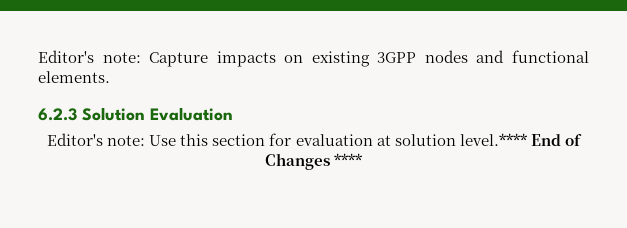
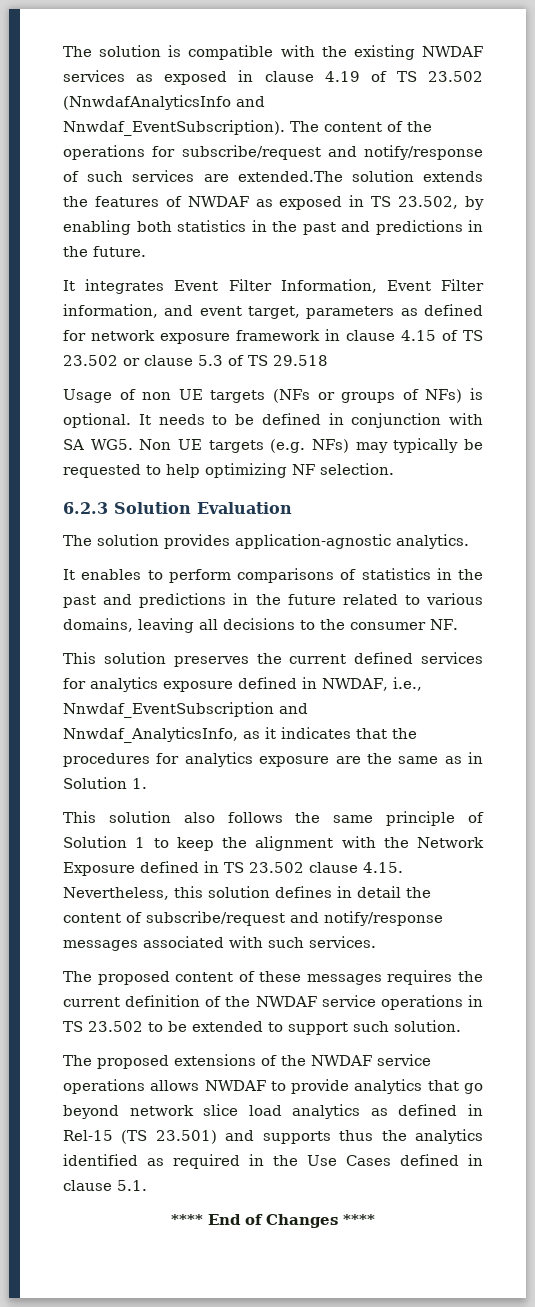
[38,50,589,67] [38,71,110,83] [38,107,233,121] [47,133,528,146] Editor's note: Capture impacts on existing 3GPP nodes and functional elements. // 6.2.3 Solution Evaluation // Editor's note: Use this section for evaluation at solution level.**** -> [63,45,484,60] [63,70,483,85] [63,95,265,110] [63,120,432,136] [63,145,483,160] [63,170,483,182] [63,195,485,210] [63,220,483,235] [63,246,146,257] [63,279,484,294] [63,304,483,319] [63,329,483,344] [63,355,328,366] [63,388,484,403] [63,413,483,428] [63,438,484,453] [63,463,394,478] [63,502,292,514] [63,534,469,549] [63,568,483,583] [63,593,483,608] [63,618,458,633] [63,652,483,667] [63,677,422,692] [63,702,308,718] [63,727,417,743] [63,752,483,767] [63,777,147,789] [63,811,484,826] [63,836,484,851] [63,861,403,876] [63,886,431,900] [63,911,443,926] [63,936,376,951] [63,970,483,985] [63,995,484,1010] [63,1020,461,1035] [63,1054,431,1069] [63,1079,483,1094] [63,1104,483,1119] [63,1129,483,1144] [63,1154,483,1169] [63,1180,147,1191] [171,1214,203,1225] The solution is compatible with the existing NWDAF services as exposed in clause 4.19 of TS 23.502 (NnwdafAnalyticsInfo and Nnwdaf_EventSubscription). The content of the operations for subscribe/request and notify/response of such services are extended.The solution extends the features of NWDAF as exposed in TS 23.502, by enabling both statistics in the past and predictions in the future. // It integrates Event Filter Information, Event Filter information, and event target, parameters as defined for network exposure framework in clause 4.15 of TS 23.502 or clause 5.3 of TS 29.518 // Usage of non UE targets (NFs or groups of NFs) is optional. It needs to be defined in conjunction with SA WG5. Non UE targets (e.g. NFs) may typically be requested to help optimizing NF selection. // 6.2.3 Solution Evaluation // The solution provides application-agnostic analytics. // It enables to perform comparisons of statistics in the past and predictions in the future related to various domains, leaving all decisions to the consumer NF. // This solution preserves the current defined services for analytics exposure defined in NWDAF, i.e., Nnwdaf_EventSubscription and Nnwdaf_AnalyticsInfo, as it indicates that the procedures for analytics exposure are the same as in Solution 1. // This solution also follows the same principle of Solution 1 to keep the alignment with the Network Exposure defined in TS 23.502 clause 4.15. Nevertheless, this solution defines in detail the content of subscribe/request and notify/response messages associated with such services. // The proposed content of these messages requires the current definition of the NWDAF service operations in TS 23.502 to be extended to support such solution. // The proposed extensions of the NWDAF service operations allows NWDAF to provide analytics that go beyond network slice load analytics as defined in Rel-15 (TS 23.501) and supports thus the analytics identified as required in the Use Cases defined in clause 5.1. // ****

